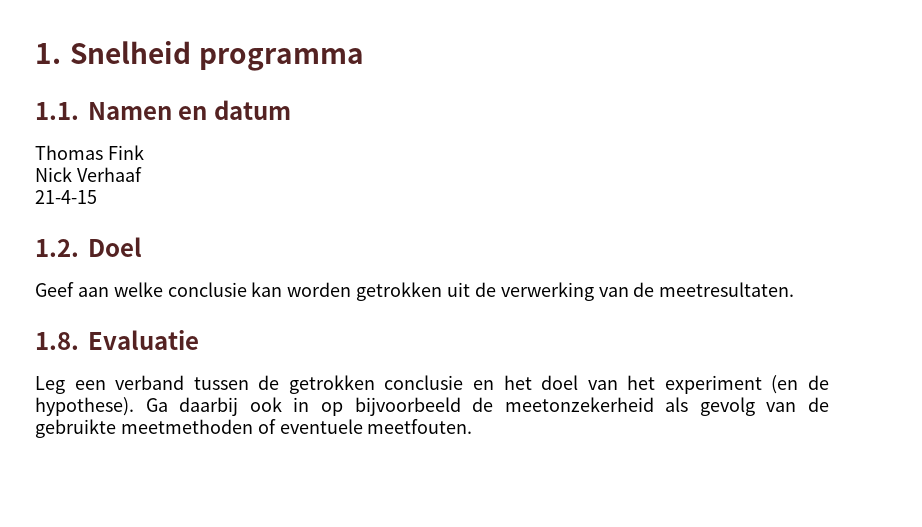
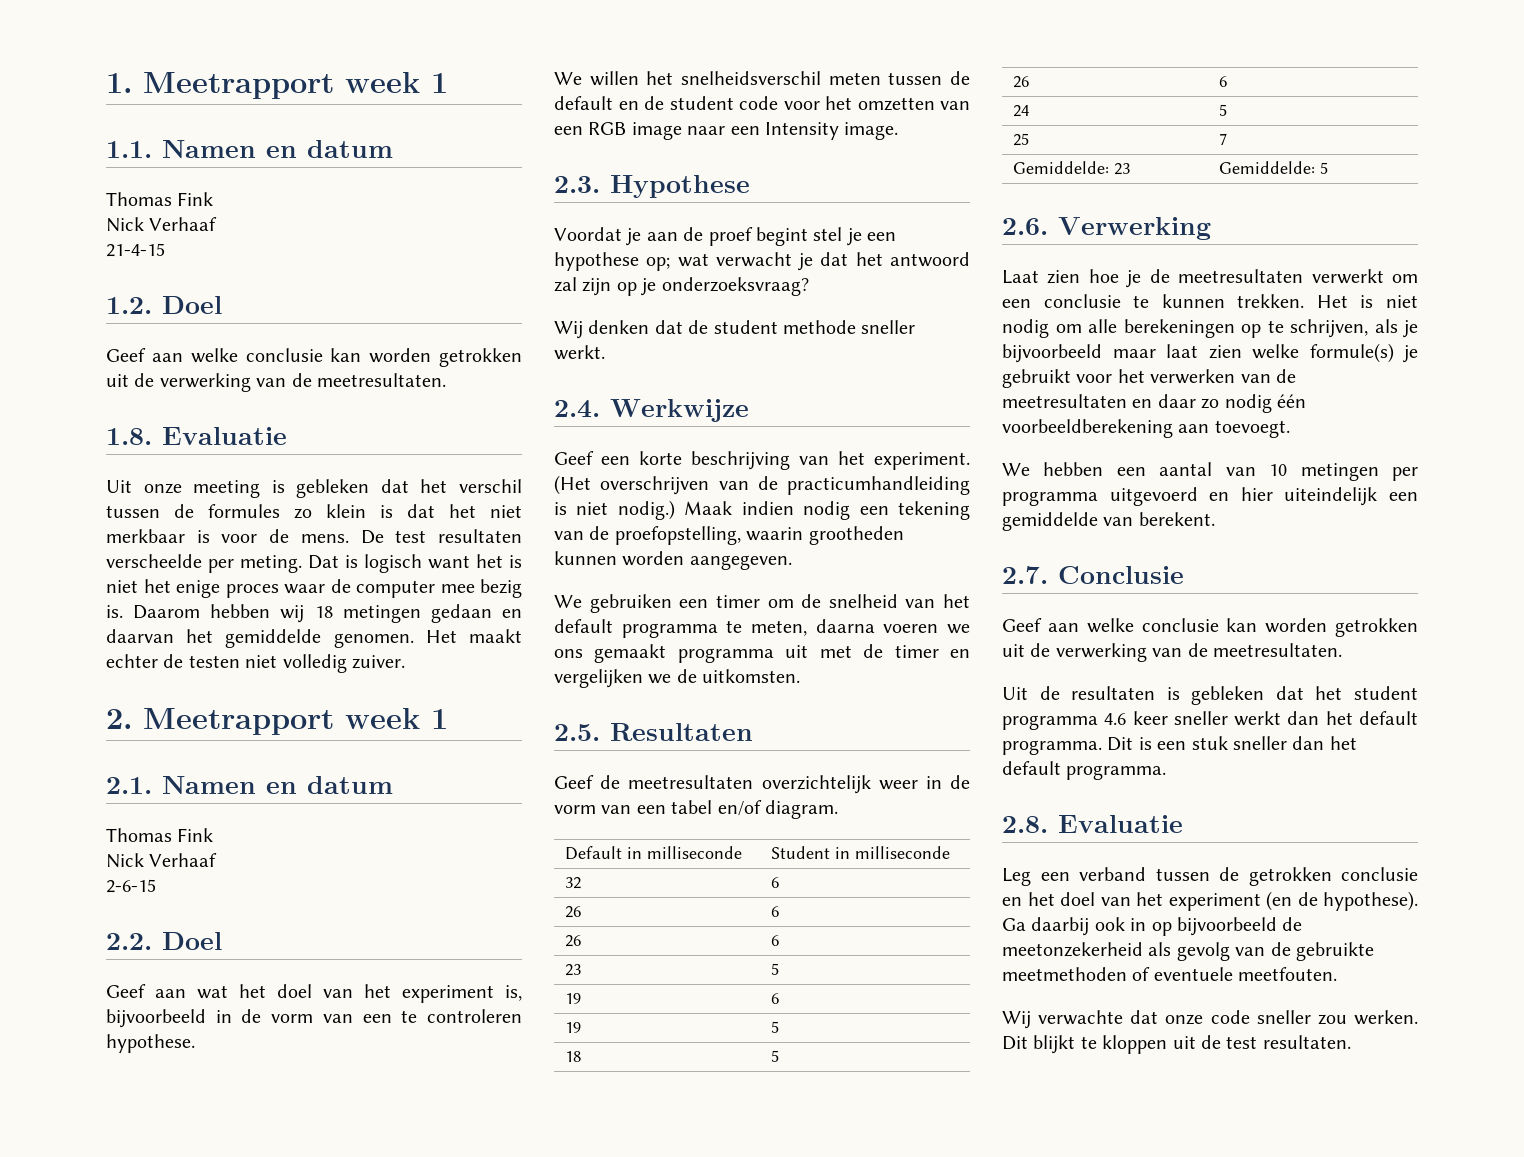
[70,41,364,71] Snelheid programma -> [143,72,448,99] Meetrapport week 1
(199, 340) none -> [106,479,522,498] [106,504,522,519] [106,529,522,544] [106,554,522,573] [106,579,522,598] [106,604,522,623] [106,629,522,648] [106,654,405,673] [106,708,448,735] [106,776,393,794] [106,828,214,842] [106,853,218,868] [106,879,156,893] [106,932,222,950] [106,984,522,1003] [106,1009,522,1028] [106,1034,195,1053] [554,71,970,86] [554,96,970,111] [554,122,899,140] [554,175,750,198] [554,227,897,246] [554,252,970,271] [554,277,809,296] [554,320,916,339] [554,345,605,360] [554,399,749,422] [554,451,970,470] [554,475,970,495] [554,500,970,520] [554,526,904,545] [554,551,792,570] [554,594,970,613] [554,619,971,638] [554,644,970,663] [554,669,801,688] [554,723,753,741] [554,775,970,794] [554,800,838,819] [564,846,742,860] [770,846,950,859] [564,877,581,889] [770,877,779,888] [564,906,581,918] [770,906,779,917] [564,935,581,947] [770,935,779,946] [564,964,581,976] [770,963,779,975] [564,993,581,1004] [770,993,779,1004] [564,1022,581,1033] [770,1021,779,1033] [564,1051,581,1062] [770,1050,779,1062] [1012,76,1029,88] [1218,76,1227,87] [1012,105,1029,117] [1218,104,1227,116] [1012,133,1029,146] [1218,133,1227,145] [1012,161,1130,175] [1218,161,1328,174] [1002,217,1211,240] [1002,269,1418,288] [1002,294,1418,308] [1002,319,1418,338] [1002,343,1418,363] [1002,369,1296,388] [1002,394,1306,413] [1002,419,1290,438] [1002,462,1418,481] [1002,487,1418,506] [1002,512,1215,531] [1002,566,1184,584] [1002,618,1418,637] [1002,643,1342,662] [1002,686,1418,705] [1002,711,1418,730] [1002,736,1357,755] [1002,761,1167,780] [1002,815,1183,833] // Uit onze meeting is gebleken dat het verschil tussen de formules zo klein is dat het niet merkbaar is voor de mens. De test resultaten verscheelde per meting. Dat is logisch want het is niet het enige proces waar de computer mee bezig is. Daarom hebben wij 18 metingen gedaan en daarvan het gemiddelde genomen. Het maakt echter de testen niet volledig zuiver. // 2. Meetrapport week 1 // 2.1. Namen en datum // Thomas Fink // Nick Verhaaf // 2-6-15 // 2.2. Doel // Geef aan wat het doel van het experiment is, bijvoorbeeld in de vorm van een te controleren hypothese. // We willen het snelheidsverschil meten tussen de default en de student code voor het omzetten van een RGB image naar een Intensity image. // 2.3. Hypothese // Voordat je aan de proef begint stel je een hypothese op; wat verwacht je dat het antwoord zal zijn op je onderzoeksvraag? // Wij denken dat de student methode sneller werkt. // 2.4. Werkwijze // Geef een korte beschrijving van het experiment. (Het overschrijven van de practicumhandleiding is niet nodig.) Maak indien nodig een tekening van de proefopstelling, waarin grootheden kunnen worden aangegeven. // We gebruiken een timer om de snelheid van het default programma te meten, daarna voeren we ons gemaakt programma uit met de timer en vergelijken we de uitkomsten. // 2.5. Resultaten // Geef de meetresultaten overzichtelijk weer in de vorm van een tabel en/of diagram. // Default in milliseconde | Student in milliseconde // 32 | 6 // 26 | 6 // 26 | 6 // 23 | 5 // 19 | 6 // 19 | 5 // 18 | 5 // 26 | 6 // 24 | 5 // 25 | 7 // Gemiddelde: 23 | Gemiddelde: 5 // 2.6. Verwerking // Laat zien hoe je de meetresultaten verwerkt om een conclusie te kunnen trekken. Het is niet nodig om alle berekeningen op te schrijven, als je bijvoorbeeld maar laat zien welke formule(s) je gebruikt voor het verwerken van de meetresultaten en daar zo nodig één voorbeeldberekening aan toevoegt. // We hebben een aantal van 10 metingen per programma uitgevoerd en hier uiteindelijk een gemiddelde van berekent. // 2.7. Conclusie // Geef aan welke conclusie kan worden getrokken uit de verwerking van de meetresultaten. // Uit de resultaten is gebleken dat het student programma 4.6 keer sneller werkt dan het default programma. Dit is een stuk sneller dan het default programma. // 2.8. Evaluatie
(473, 426) none -> [1002,1010,1418,1029] [1002,1035,1351,1054] // Wij verwachte dat onze code sneller zou werken. Dit blijkt te kloppen uit de test resultaten.

